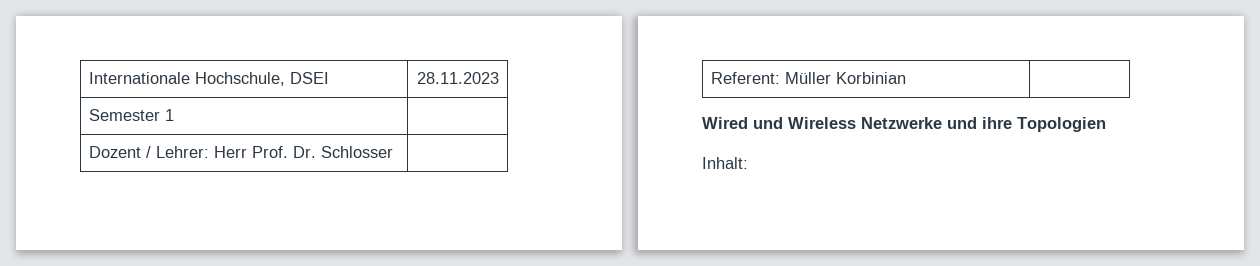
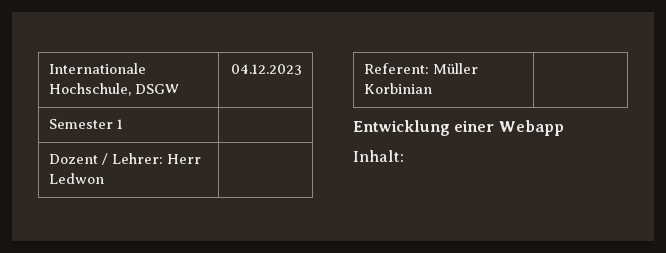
[289,72,329,84] [417,72,500,84] DSEI | 28.11.2023 -> [134,84,179,94] [231,64,303,75] DSGW | 04.12.2023
[251,146,393,158] Prof. Dr. Schlosser -> [48,173,104,184] Ledwon
[702,117,1106,132] Wired und Wireless Netzwerke und ihre Topologien -> [353,120,564,136] Entwicklung einer Webapp

